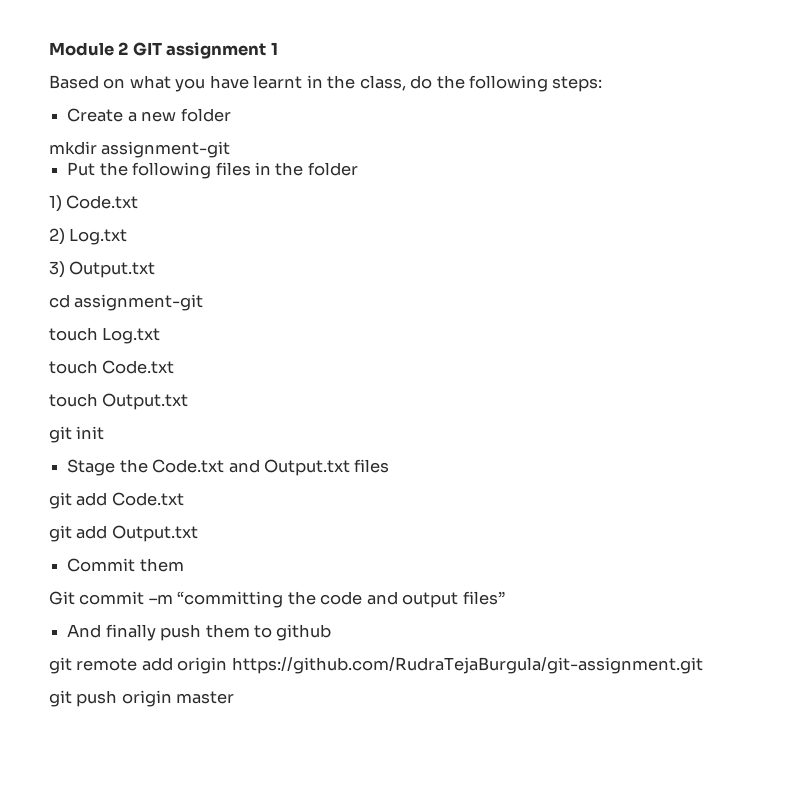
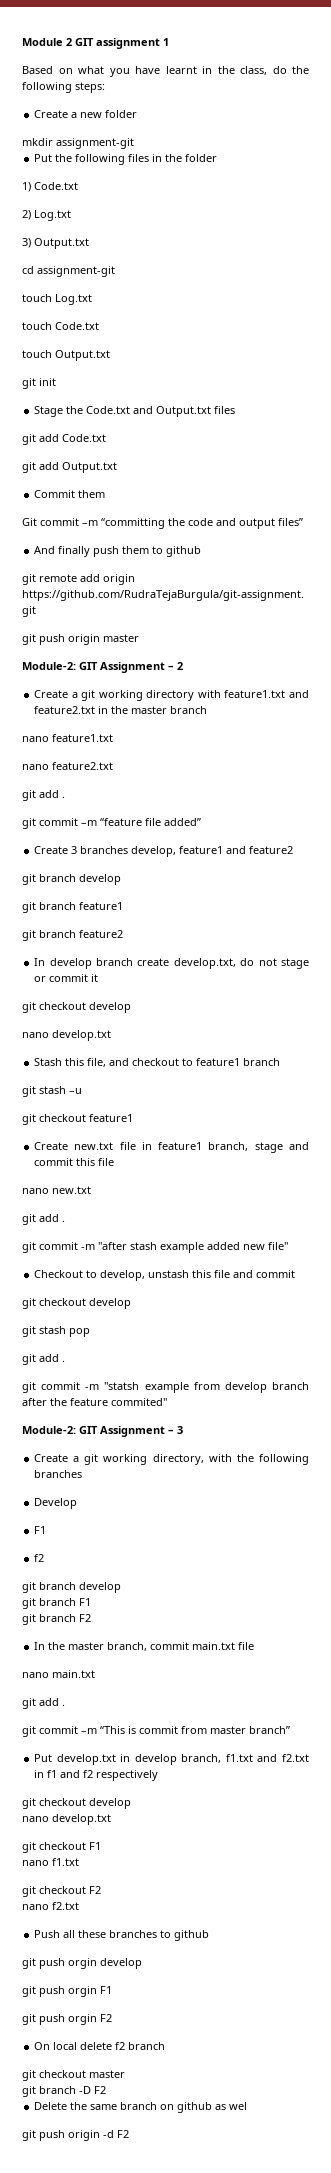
(235, 697) none -> [22,662,183,673] [34,690,309,701] [34,706,208,714] [22,734,113,742] [22,762,113,770] [22,790,65,801] [22,818,201,829] [34,846,294,857] [22,874,121,885] [22,902,123,913] [22,930,123,941] [34,958,309,969] [34,974,99,982] [22,1002,131,1013] [22,1030,111,1041] [34,1058,281,1067] [22,1086,82,1097] [22,1114,133,1125] [34,1142,309,1153] [34,1158,115,1166] [22,1186,91,1194] [22,1214,65,1225] [22,1242,288,1253] [34,1270,296,1281] [22,1298,131,1309] [22,1326,90,1337] [22,1354,65,1365] [22,1382,309,1393] [22,1398,167,1406] [22,1426,183,1437] [34,1454,309,1465] [34,1470,83,1478] [34,1498,78,1509] [34,1526,47,1534] [34,1554,45,1562] [22,1582,121,1593] [22,1598,91,1609] [22,1614,91,1625] [34,1642,255,1651] [22,1670,95,1678] [22,1698,65,1709] [22,1726,290,1737] [34,1754,309,1765] [34,1770,159,1781] [22,1798,131,1809] [22,1814,111,1825] [22,1842,101,1853] [22,1858,79,1866] [22,1886,101,1897] [22,1902,79,1910] [34,1930,210,1941] [22,1958,142,1969] [22,1986,112,1997] [22,2014,112,2025] [34,2042,166,2050] [22,2070,125,2081] [22,2086,106,2097] [34,2102,248,2113] [22,2130,129,2141] // Module-2: GIT Assignment – 2 // Create a git working directory with feature1.txt and feature2.txt in the master branch // nano feature1.txt // nano feature2.txt // git add . // git commit –m “feature file added” // Create 3 branches develop, feature1 and feature2 // git branch develop // git branch feature1 // git branch feature2 // In develop branch create develop.txt, do not stage or commit it // git checkout develop // nano develop.txt // Stash this file, and checkout to feature1 branch // git stash –u // git checkout feature1 // Create new.txt file in feature1 branch, stage and commit this file // nano new.txt // git add . // git commit -m "after stash example added new file" // Checkout to develop, unstash this file and commit // git checkout develop // git stash pop // git add . // git commit -m "statsh example from develop branch after the feature commited" // Module-2: GIT Assignment – 3 // Create a git working directory, with the following branches // Develop // F1 // f2 // git branch develop // git branch F1 // git branch F2 // In the master branch, commit main.txt file // nano main.txt // git add . // git commit –m “This is commit from master branch” // Put develop.txt in develop branch, f1.txt and f2.txt in f1 and f2 respectively // git checkout develop // nano develop.txt // git checkout F1 // nano f1.txt // git checkout F2 // nano f2.txt // Push all these branches to github // git push orgin develop // git push orgin F1 // git push orgin F2 // On local delete f2 branch // git checkout master // git branch -D F2 // Delete the same branch on github as wel // git push origin -d F2

